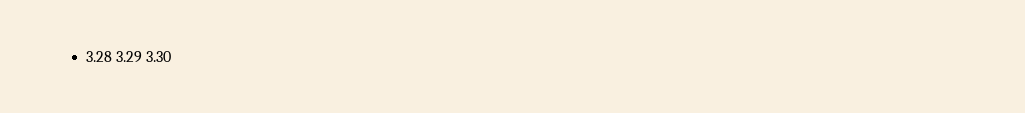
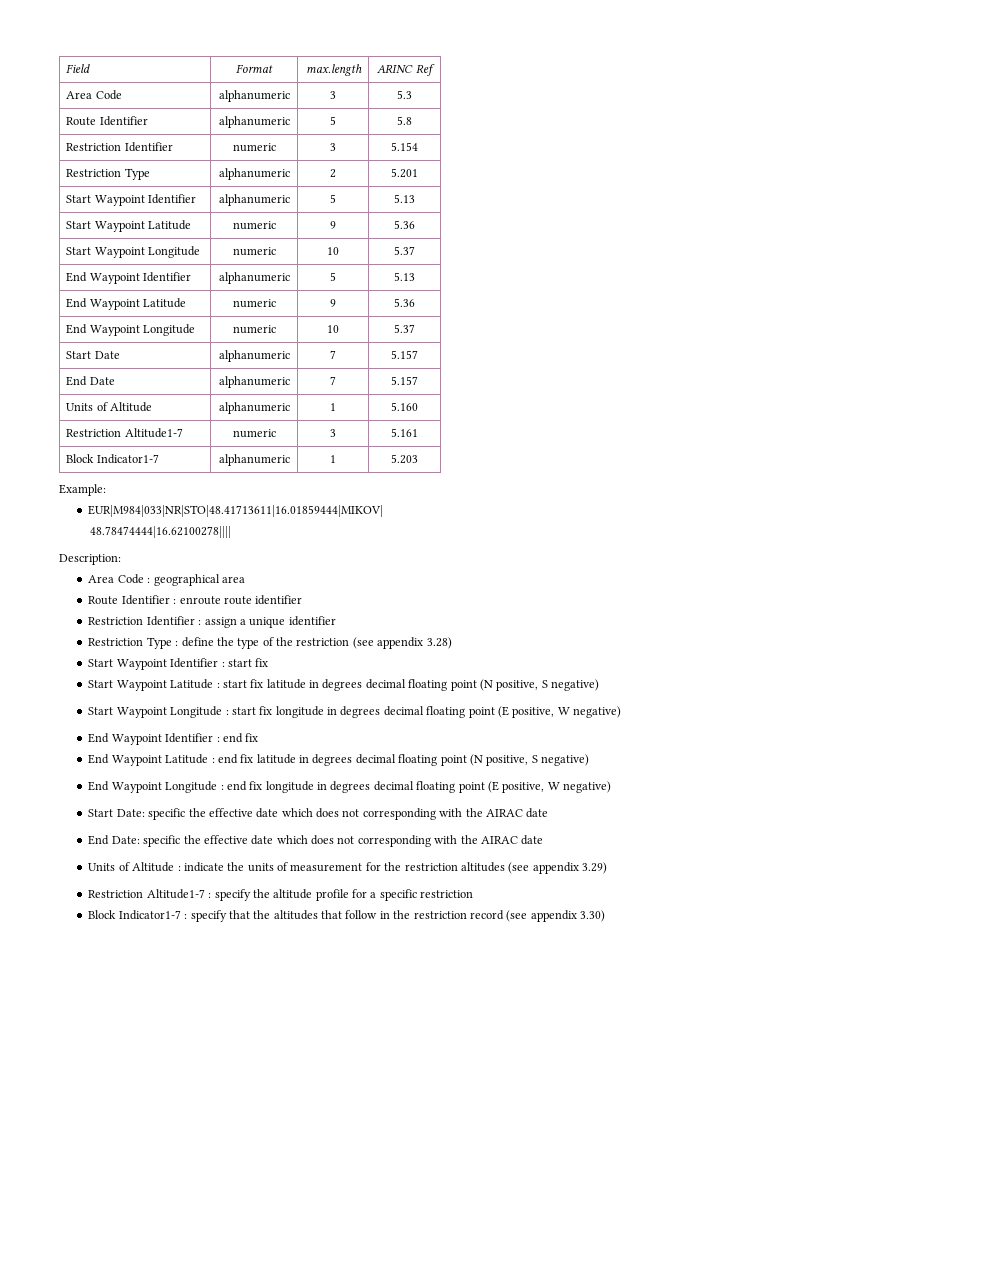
[85,51,172,63] 3.28 3.29 3.30 -> [66,64,91,73] [236,64,273,73] [305,64,362,76] [377,64,435,76] [66,90,122,100] [218,90,290,102] [330,91,336,99] [397,90,412,99] [66,116,148,126] [218,116,290,128] [330,116,336,125] [397,116,412,125] [66,142,173,152] [232,143,276,152] [330,143,336,151] [391,142,418,151] [66,168,150,180] [218,168,290,180] [330,169,336,178] [391,168,418,178] [66,194,197,206] [218,194,290,206] [330,194,336,203] [394,194,415,203] [66,220,192,232] [232,221,276,230] [330,221,336,229] [394,220,415,229] [66,246,201,258] [232,247,276,256] [327,247,339,255] [394,246,415,255] [66,272,192,284] [218,272,290,284] [330,272,336,281] [394,272,415,281] [66,298,187,310] [232,299,276,308] [330,299,336,307] [394,298,415,307] [66,324,196,336] [232,325,276,334] [327,325,339,333] [394,324,415,333] [66,351,120,359] [218,350,290,362] [330,350,336,359] [391,350,418,359] [66,376,115,386] [218,376,290,388] [330,376,336,385] [391,376,418,385] [66,402,153,412] [218,402,290,414] [330,403,336,411] [391,402,418,411] [66,428,183,438] [232,429,276,438] [330,429,336,437] [391,428,418,437] [66,454,159,464] [218,454,290,466] [330,455,336,463] [391,454,418,464] [59,484,106,496] [88,505,384,517] [90,526,232,538] [59,554,121,565] [88,574,245,586] [88,595,303,605] [88,616,336,628] [88,637,452,649] [88,658,269,670] [88,679,600,691] [88,706,622,718] [88,733,259,745] [88,754,590,766] [88,781,612,793] [88,808,549,820] [88,835,544,847] [88,862,608,874] [88,889,474,901] [88,910,606,922] Field | Format | max.length | ARINC Ref // Area Code | alphanumeric | 3 | 5.3 // Route Identifier | alphanumeric | 5 | 5.8 // Restriction Identifier | numeric | 3 | 5.154 // Restriction Type | alphanumeric | 2 | 5.201 // Start Waypoint Identifier | alphanumeric | 5 | 5.13 // Start Waypoint Latitude | numeric | 9 | 5.36 // Start Waypoint Longitude | numeric | 10 | 5.37 // End Waypoint Identifier | alphanumeric | 5 | 5.13 // End Waypoint Latitude | numeric | 9 | 5.36 // End Waypoint Longitude | numeric | 10 | 5.37 // Start Date | alphanumeric | 7 | 5.157 // End Date | alphanumeric | 7 | 5.157 // Units of Altitude | alphanumeric | 1 | 5.160 // Restriction Altitude1-7 | numeric | 3 | 5.161 // Block Indicator1-7 | alphanumeric | 1 | 5.203 // Example: // EUR|M984|033|NR|STO|48.41713611|16.01859444|MIKOV| // 48.78474444|16.62100278|||| // Description: // Area Code : geographical area // Route Identifier : enroute route identifier // Restriction Identifier : assign a unique identifier // Restriction Type : define the type of the restriction (see appendix 3.28) // Start Waypoint Identifier : start fix // Start Waypoint Latitude : start fix latitude in degrees decimal floating point (N positive, S negative) // Start Waypoint Longitude : start fix longitude in degrees decimal floating point (E positive, W negative) // End Waypoint Identifier : end fix // End Waypoint Latitude : end fix latitude in degrees decimal floating point (N positive, S negative) // End Waypoint Longitude : end fix longitude in degrees decimal floating point (E positive, W negative) // Start Date: specific the effective date which does not corresponding with the AIRAC date // End Date: specific the effective date which does not corresponding with the AIRAC date // Units of Altitude : indicate the units of measurement for the restriction altitudes (see appendix 3.29) // Restriction Altitude1-7 : specify the altitude profile for a specific restriction // Block Indicator1-7 : specify that the altitudes that follow in the restriction record (see appendix 3.30)

